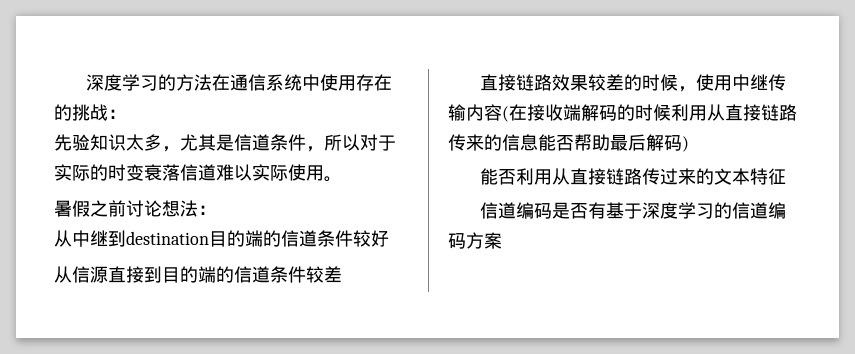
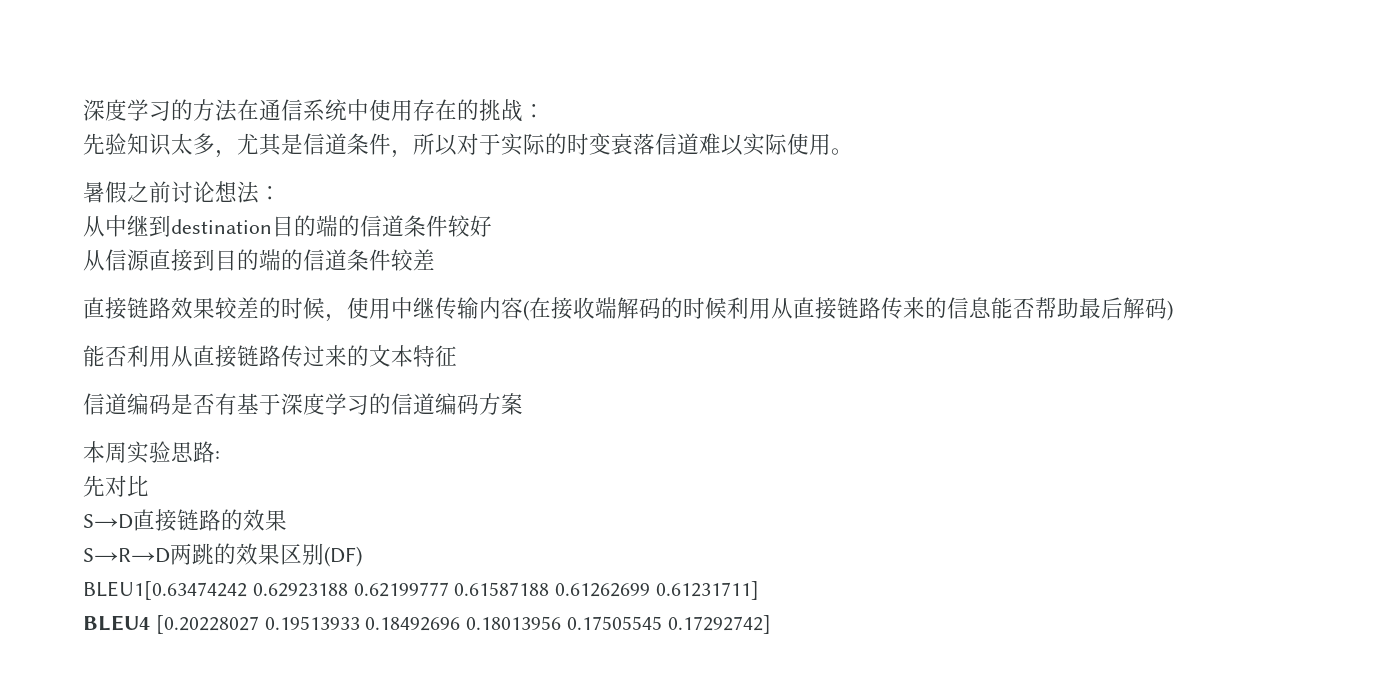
(502, 240) none -> [83,441,220,464] [83,475,149,497] [83,509,287,531] [83,543,362,567] [83,581,760,600] [83,615,771,634] // 本周实验思路: // 先对比 // S→D直接链路的效果 // S→R→D两跳的效果区别(DF) // BLEU1[0.63474242 0.62923188 0.62199777 0.61587188 0.61262699 0.61231711] // BLEU4 [0.20228027 0.19513933 0.18492696 0.18013956 0.17505545 0.17292742]

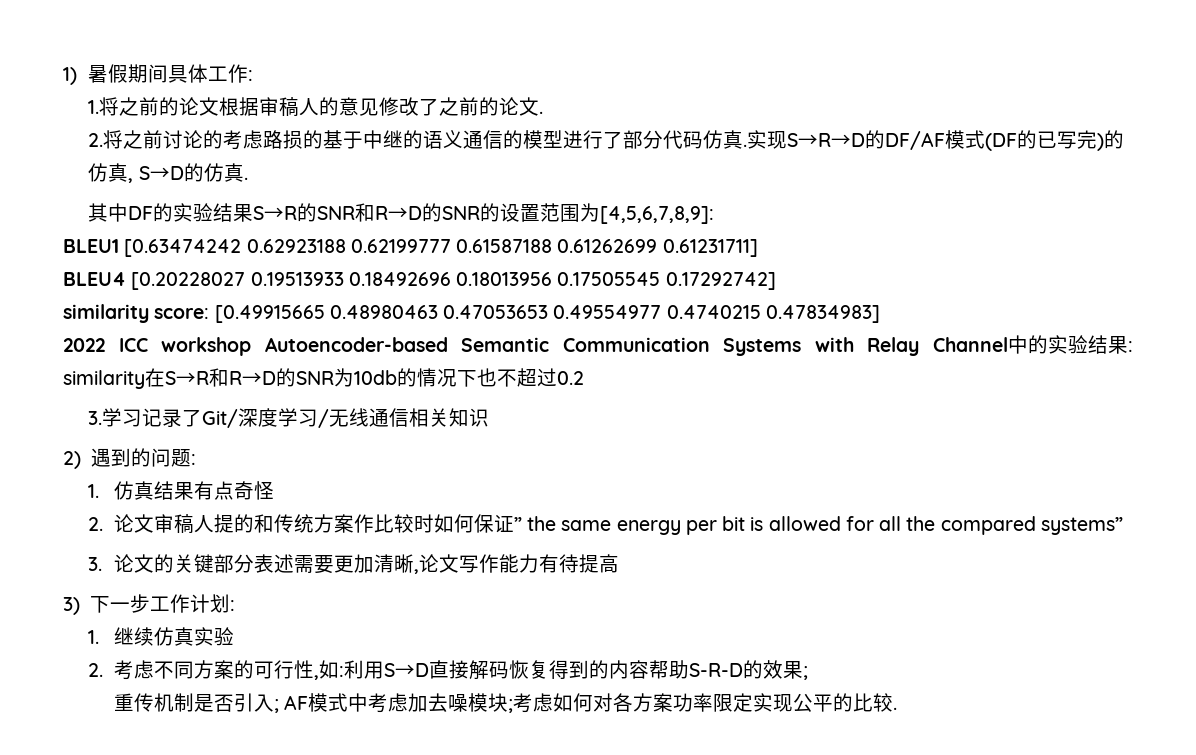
[83,99,545,122] [83,133,853,158] [83,181,281,204] [83,215,492,237] [83,249,435,271] [83,297,1173,322] [83,345,457,367] [83,393,523,415] [83,441,220,464] [83,475,149,497] [83,509,287,531] [83,543,362,567] [83,581,247,600] 深度学习的方法在通信系统中使用存在的挑战： // 先验知识太多，尤其是信道条件，所以对于实际的时变衰落信道难以实际使用。 // 暑假之前讨论想法： // 从中继到destination目的端的信道条件较好 // 从信源直接到目的端的信道条件较差 // 直接链路效果较差的时候，使用中继传输内容(在接收端解码的时候利用从直接链路传来的信息能否帮助最后解码) // 能否利用从直接链路传过来的文本特征 // 信道编码是否有基于深度学习的信道编码方案 // 本周实验思路: // 先对比 // S→D直接链路的效果 // S→R→D两跳的效果区别(DF) // BLEU1[0.63474242 -> [63,64,254,85] [88,97,544,117] [88,130,1125,151] [88,163,248,183] [88,203,715,224] [63,239,242,257] 1)暑假期间具体工作: // 1.将之前的论文根据审稿人的意见修改了之前的论文. // 2.将之前讨论的考虑路损的基于中继的语义通信的模型进行了部分代码仿真.实现S→R→D的DF/AF模式(DF的已写完)的仿真, S→D的仿真. // 其中DF的实验结果S→R的SNR和R→D的SNR的设置范围为[4,5,6,7,8,9]: // BLEU1 [0.63474242
(771, 624) none -> [63,304,880,323] [63,335,1133,356] [63,368,584,389] [88,408,490,428] [63,448,196,469] [88,481,274,500] [88,514,1123,535] [88,554,619,574] [63,594,235,615] [88,627,234,646] [88,660,808,680] [113,693,897,713] // similarity score: [0.49915665 0.48980463 0.47053653 0.49554977 0.4740215 0.47834983] // 2022 ICC workshop Autoencoder-based Semantic Communication Systems with Relay Channel中的实验结果: similarity在S→R和R→D的SNR为10db的情况下也不超过0.2 // 3.学习记录了Git/深度学习/无线通信相关知识 // 2)遇到的问题: // 1.仿真结果有点奇怪 // 2.论文审稿人提的和传统方案作比较时如何保证” the same energy per bit is allowed for all the compared systems” // 3.论文的关键部分表述需要更加清晰,论文写作能力有待提高 // 3)下一步工作计划: // 1.继续仿真实验 // 2.考虑不同方案的可行性,如:利用S→D直接解码恢复得到的内容帮助S-R-D的效果; // 重传机制是否引入; AF模式中考虑加去噪模块;考虑如何对各方案功率限定实现公平的比较.

